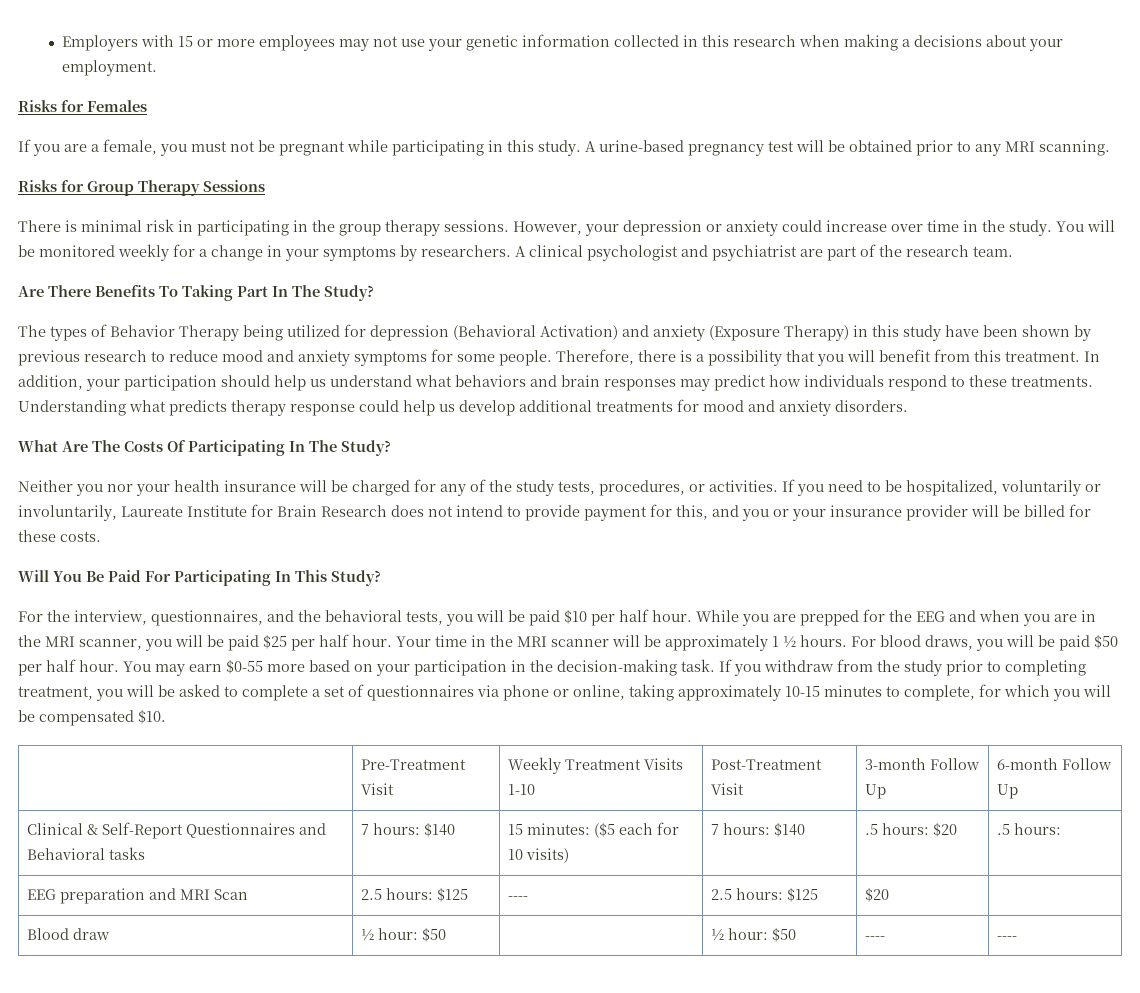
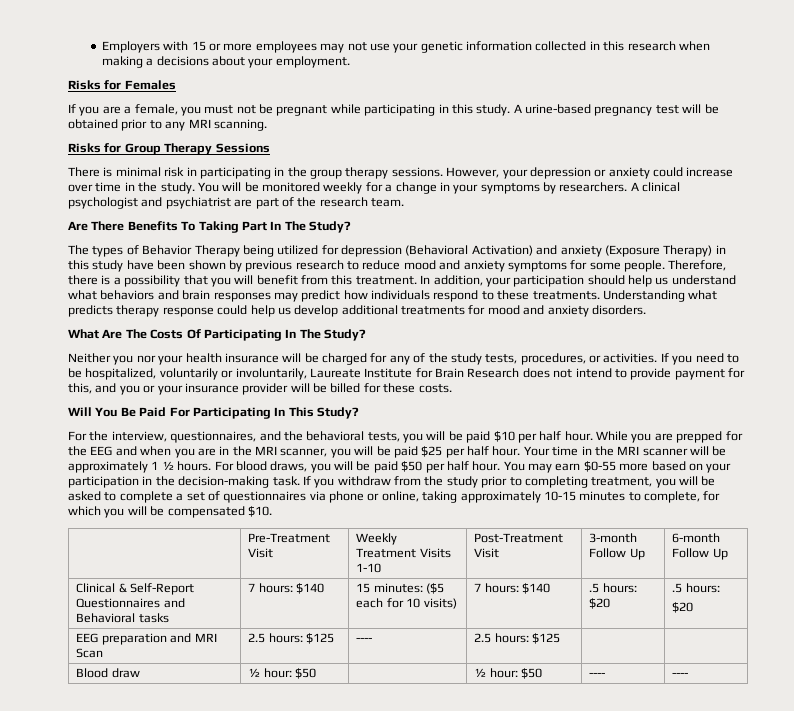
(1062, 829) none -> [672,602,694,613] // $20
[865,888,890,902] $20 -> (561, 638) none

